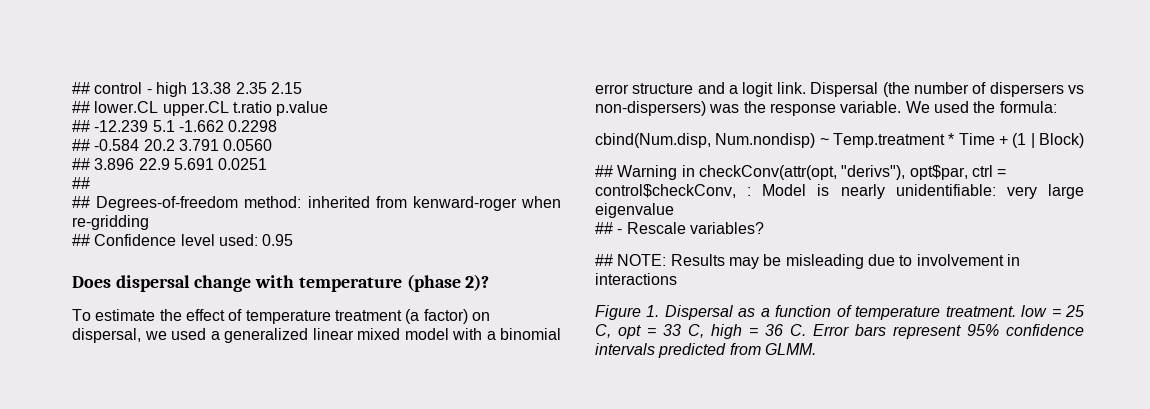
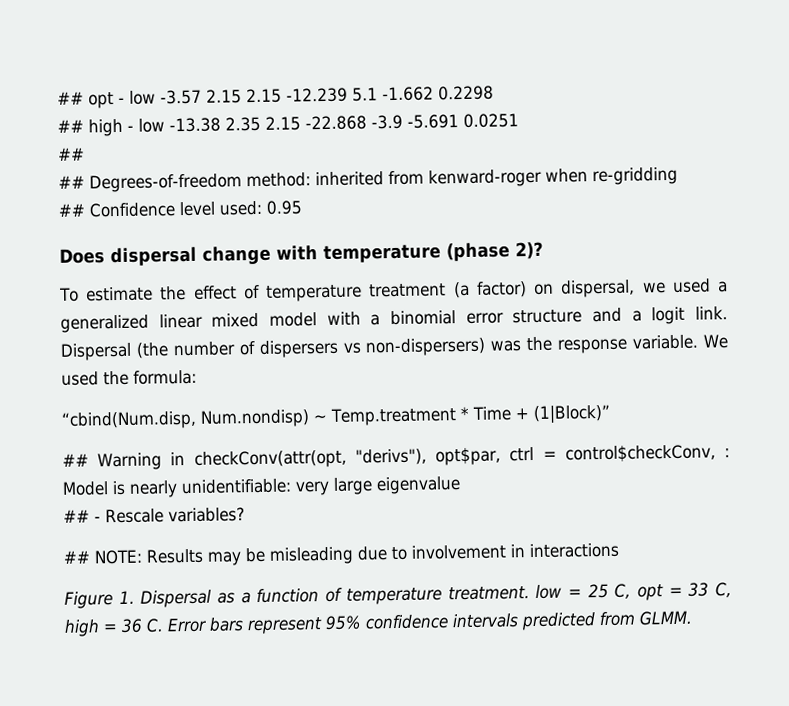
[72,82,302,97] [72,101,329,116] [72,120,90,132] ## control - high 13.38 2.35 2.15 // ## lower.CL upper.CL t.ratio p.value // ## -> [57,88,282,109] ## opt - low -3.57 2.15 2.15
[94,139,273,151] [72,158,214,170] -0.584 20.2 3.791 0.0560 // ## 3.896 22.9 5.691 -> [88,114,459,137] high - low -13.38 2.35 2.15 -22.868 -3.9 -5.691
[595,133,711,148] cbind(Num.disp, -> [61,410,197,430] “cbind(Num.disp,
[1012,133,1084,148] (1 | Block) -> [532,404,611,425] (1|Block)”

